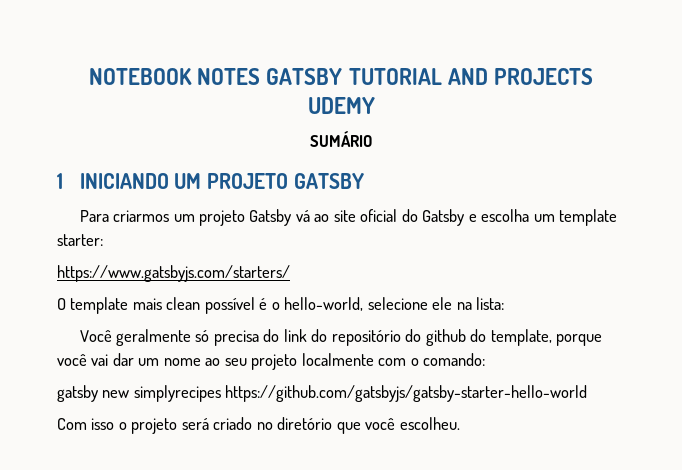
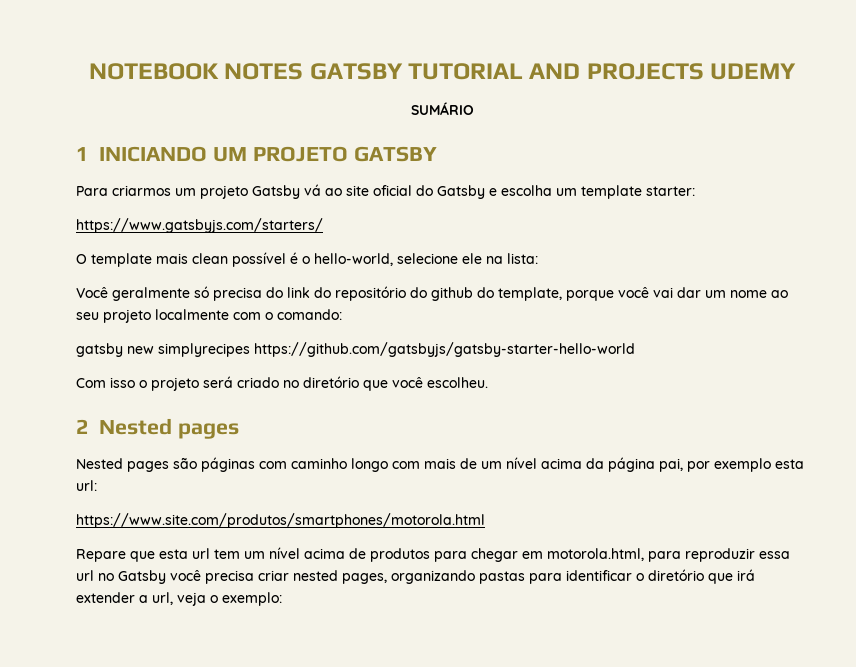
(460, 423) none -> [76,418,239,439] [76,457,804,472] [76,480,97,491] [76,513,485,528] [76,547,790,562] [76,569,755,584] [76,592,282,606] // 2 Nested pages // Nested pages são páginas com caminho longo com mais de um nível acima da página pai, por exemplo esta url: // https://www.site.com/produtos/smartphones/motorola.html // Repare que esta url tem um nível acima de produtos para chegar em motorola.html, para reproduzir essa url no Gatsby você precisa criar nested pages, organizando pastas para identificar o diretório que irá extender a url, veja o exemplo:

